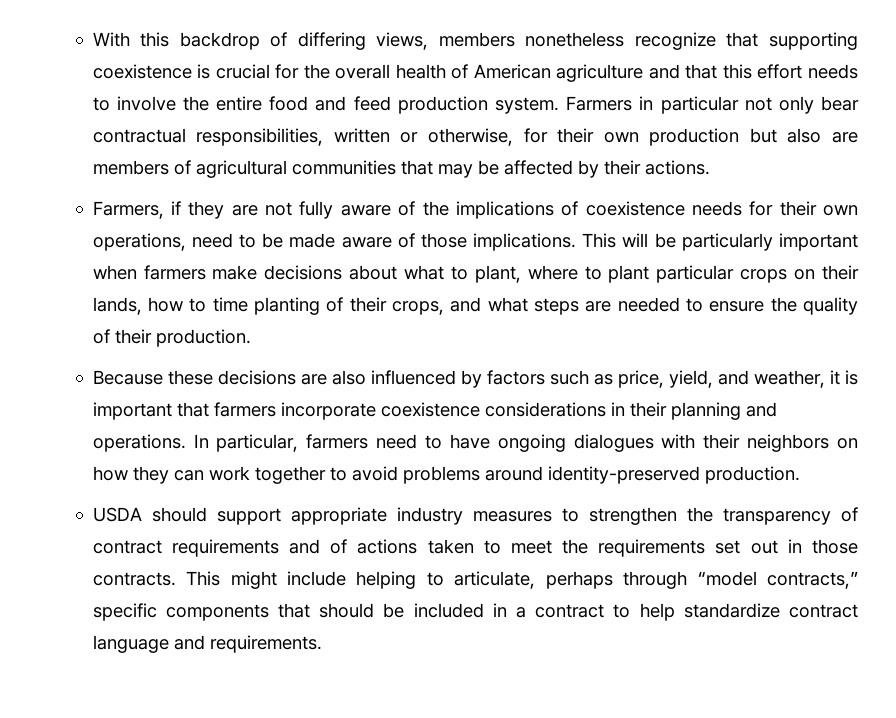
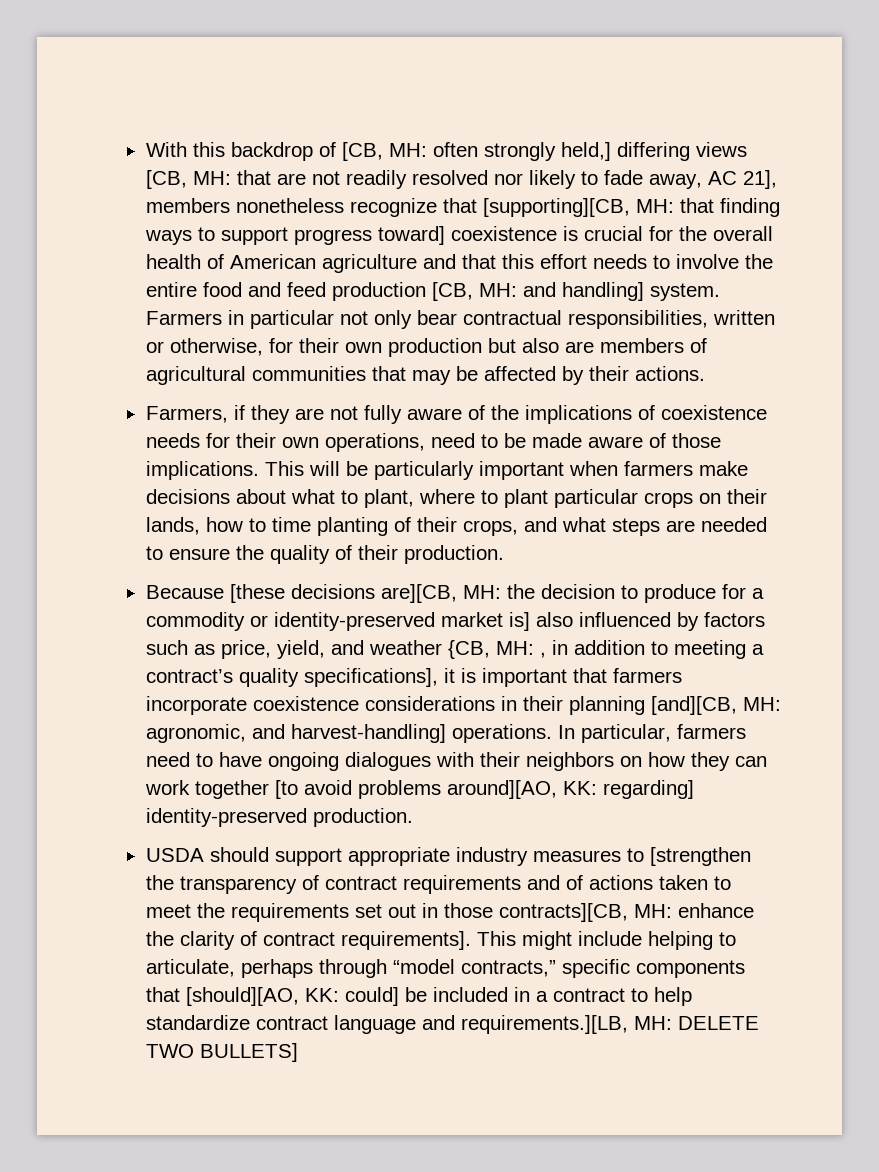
[297,32,859,50] differing views, members nonetheless recognize that supporting -> [341,142,747,161] [145,170,777,189] [145,198,780,217] [144,226,445,245] [CB, MH: often strongly held,] differing views [CB, MH: that are not readily resolved nor likely to fade away, AC 21], members nonetheless recognize that [supporting][CB, MH: that finding ways to support progress toward]
(488, 105) none -> [431,282,644,301] [CB, MH: and handling]
[167,370,327,385] these decisions are -> [229,584,764,603] [145,612,530,631] [these decisions are][CB, MH: the decision to produce for a commodity or identity-preserved market is]
[753,370,825,388] weather, -> [368,640,764,659] [145,668,438,687] weather {CB, MH: , in addition to meeting a contract’s quality specifications],
[745,402,777,417] and -> [650,696,781,715] [145,724,446,743] [and][CB, MH: agronomic, and harvest-handling]
[329,467,347,481] to -> [274,780,298,799] [to
[484,466,543,481] around -> [446,780,694,799] around][AO, KK: regarding]
[588,507,677,525] strengthen -> [649,847,751,866] [strengthen
[92,572,176,586] contracts. -> [498,903,754,922] [145,931,471,950] contracts][CB, MH: enhance the clarity of contract requirements].
[319,603,375,618] should -> [185,987,399,1006] [should][AO, KK: could]
[209,635,322,653] requirements. -> [460,1015,759,1034] [145,1043,298,1062] requirements.][LB, MH: DELETE TWO BULLETS]

